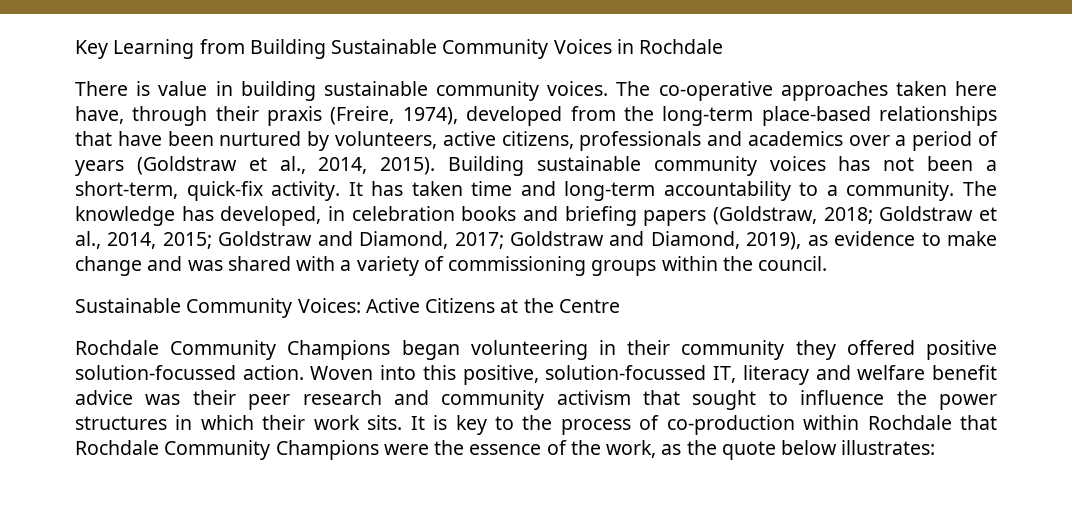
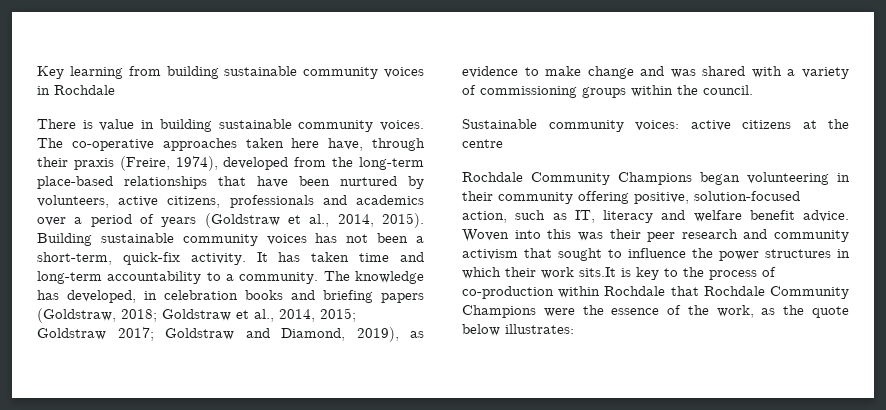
[113,39,612,59] Learning from Building Sustainable Community Voices -> [69,66,424,79] learning from building sustainable community voices
[317,231,449,249] and Diamond, -> (106, 334) none
[186,298,496,318] Community Voices: Active Citizens -> [548,120,791,132] community voices: active citizens
[558,299,620,313] Centre -> [462,139,503,148] centre
[795,340,998,360] [75,365,707,385] they offered positive solution-focussed action. Woven into this positive, solution-focussed -> [578,191,800,204] [462,210,567,223] offering positive, solution-focused action, such as
[75,390,133,405] advice -> [803,210,849,222] [462,229,572,242] advice. Woven into this
[367,415,425,430] sits. It -> [579,267,616,277] sits.It

